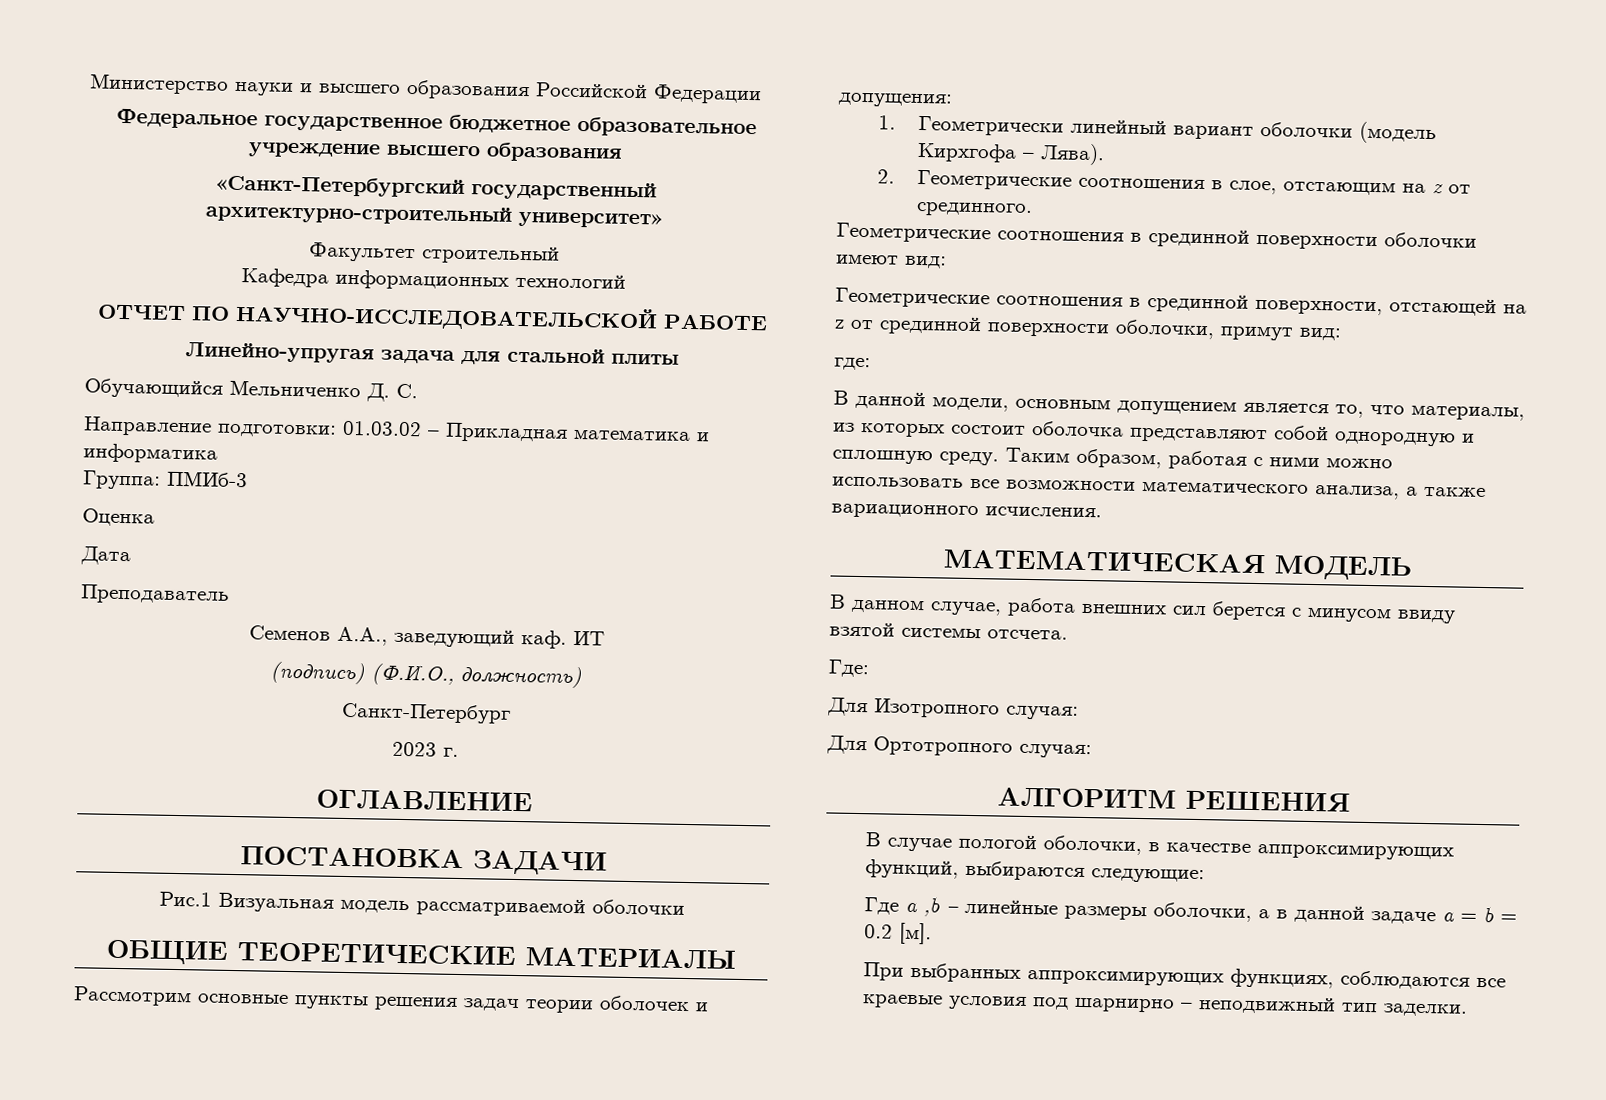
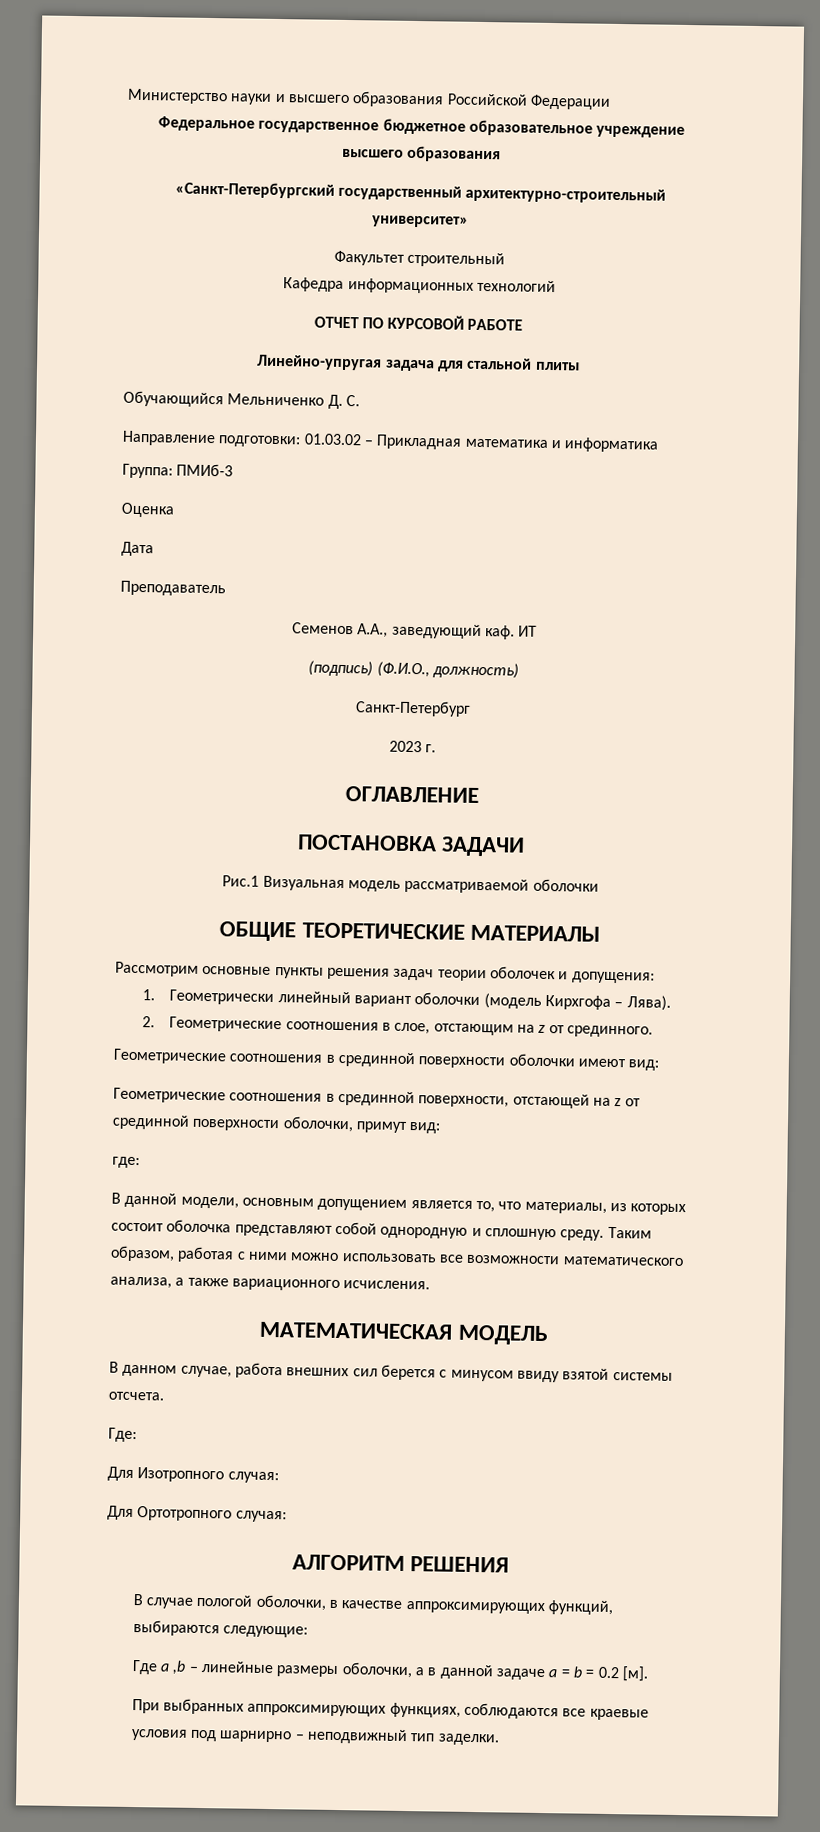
[235,301,658,333] НАУЧНО-ИССЛЕДОВАТЕЛЬСКОЙ -> [387,314,465,330] КУРСОВОЙ

